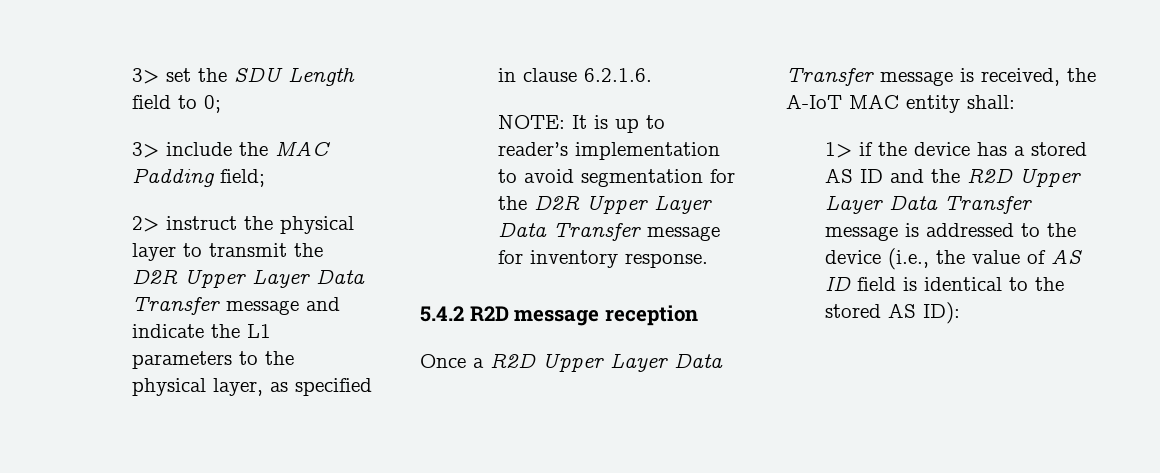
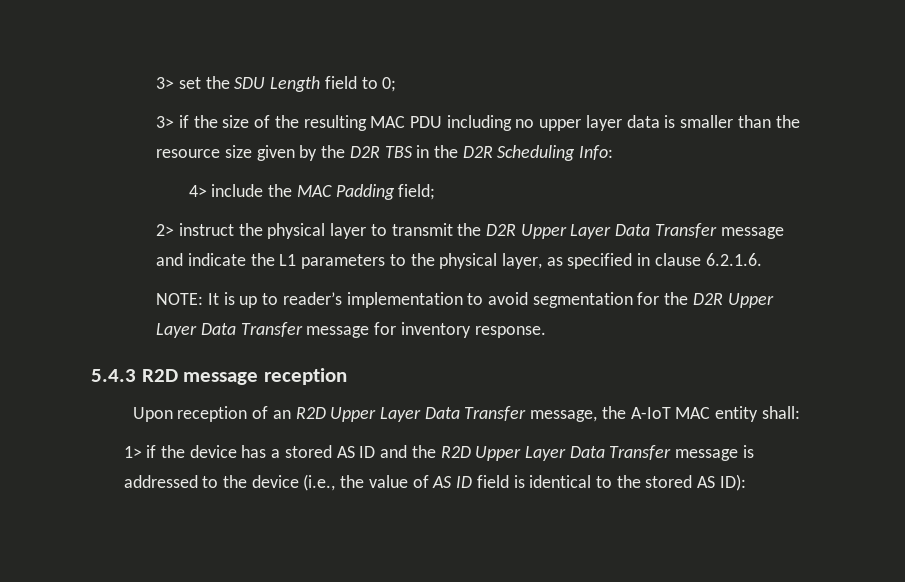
(160, 150) none -> [178,115,800,131] [156,145,614,161] [188,185,207,197] if the size of the resulting MAC PDU including no upper layer data is smaller than the resource size given by the D2R TBS in the D2R Scheduling Info: // 4>
[420,306,464,322] 5.4.2 -> [91,369,136,382] 5.4.3
[420,353,723,372] [786,68,1060,86] Once a R2D Upper Layer Data Transfer message is received, -> [132,406,598,422] Upon reception of an R2D Upper Layer Data Transfer message,

